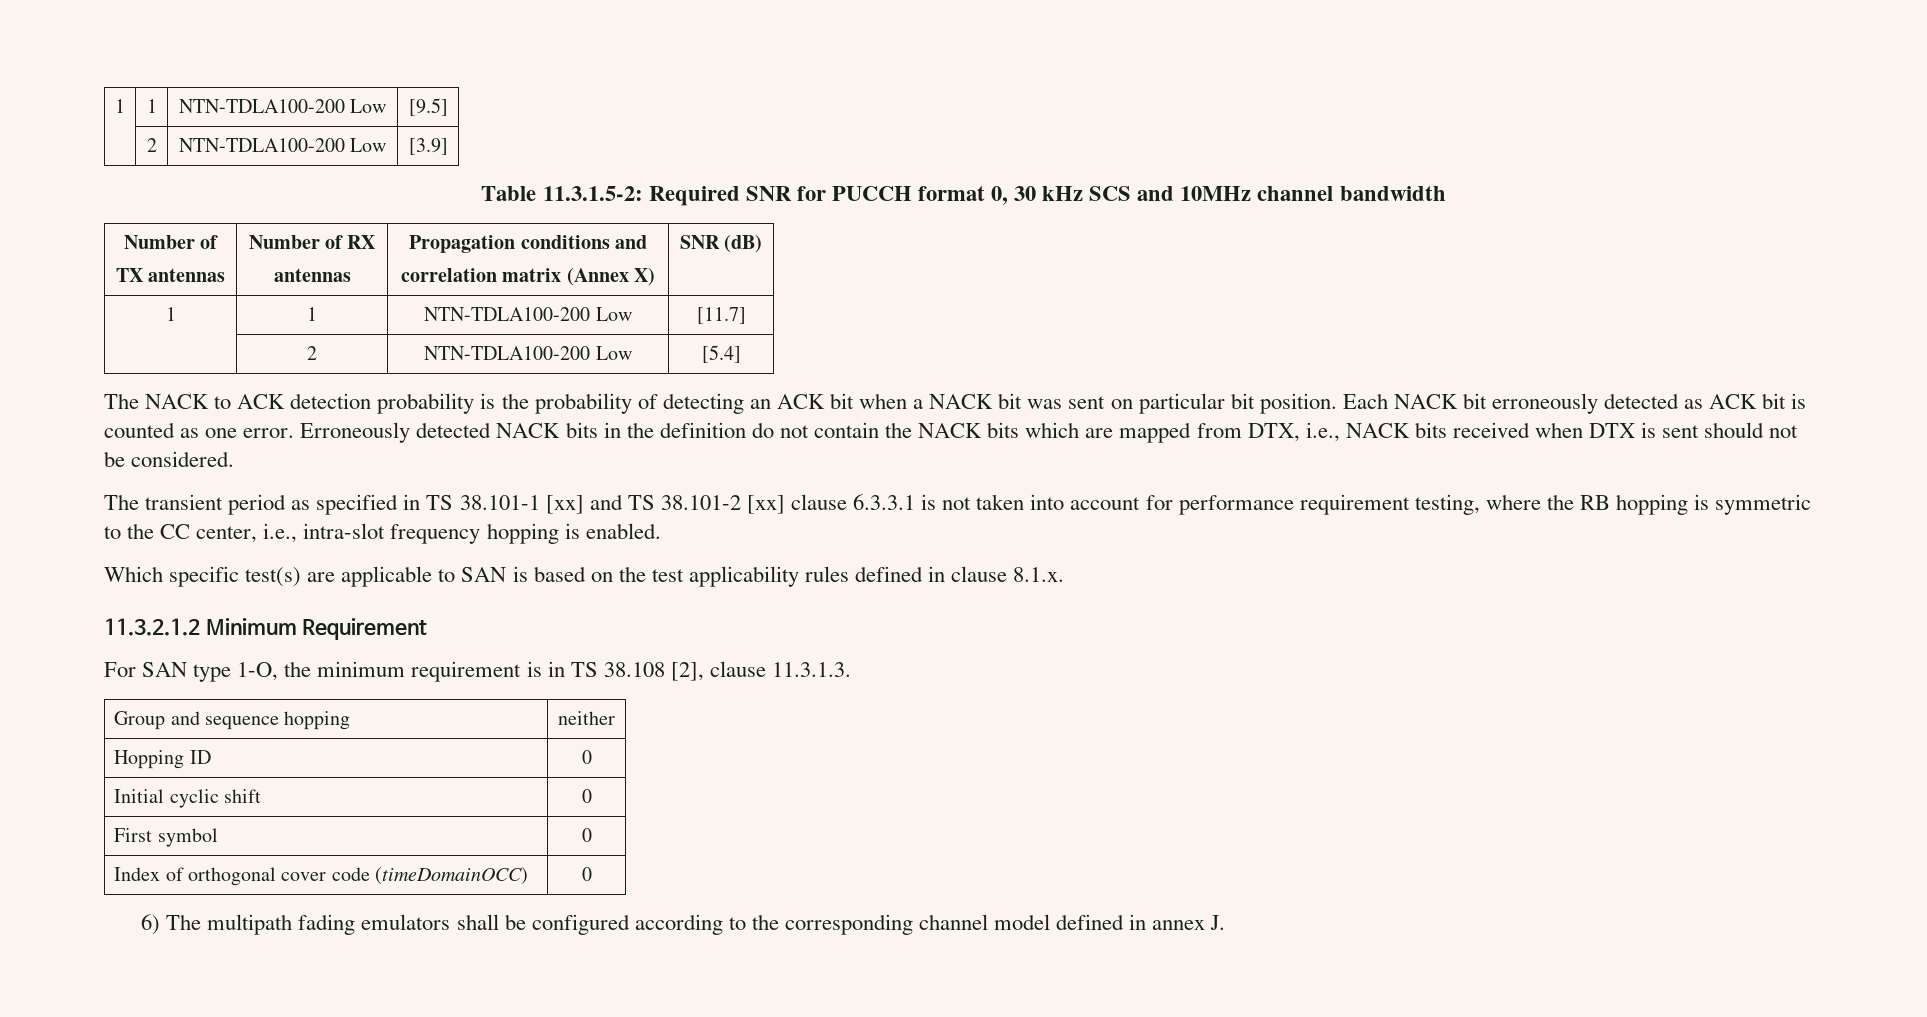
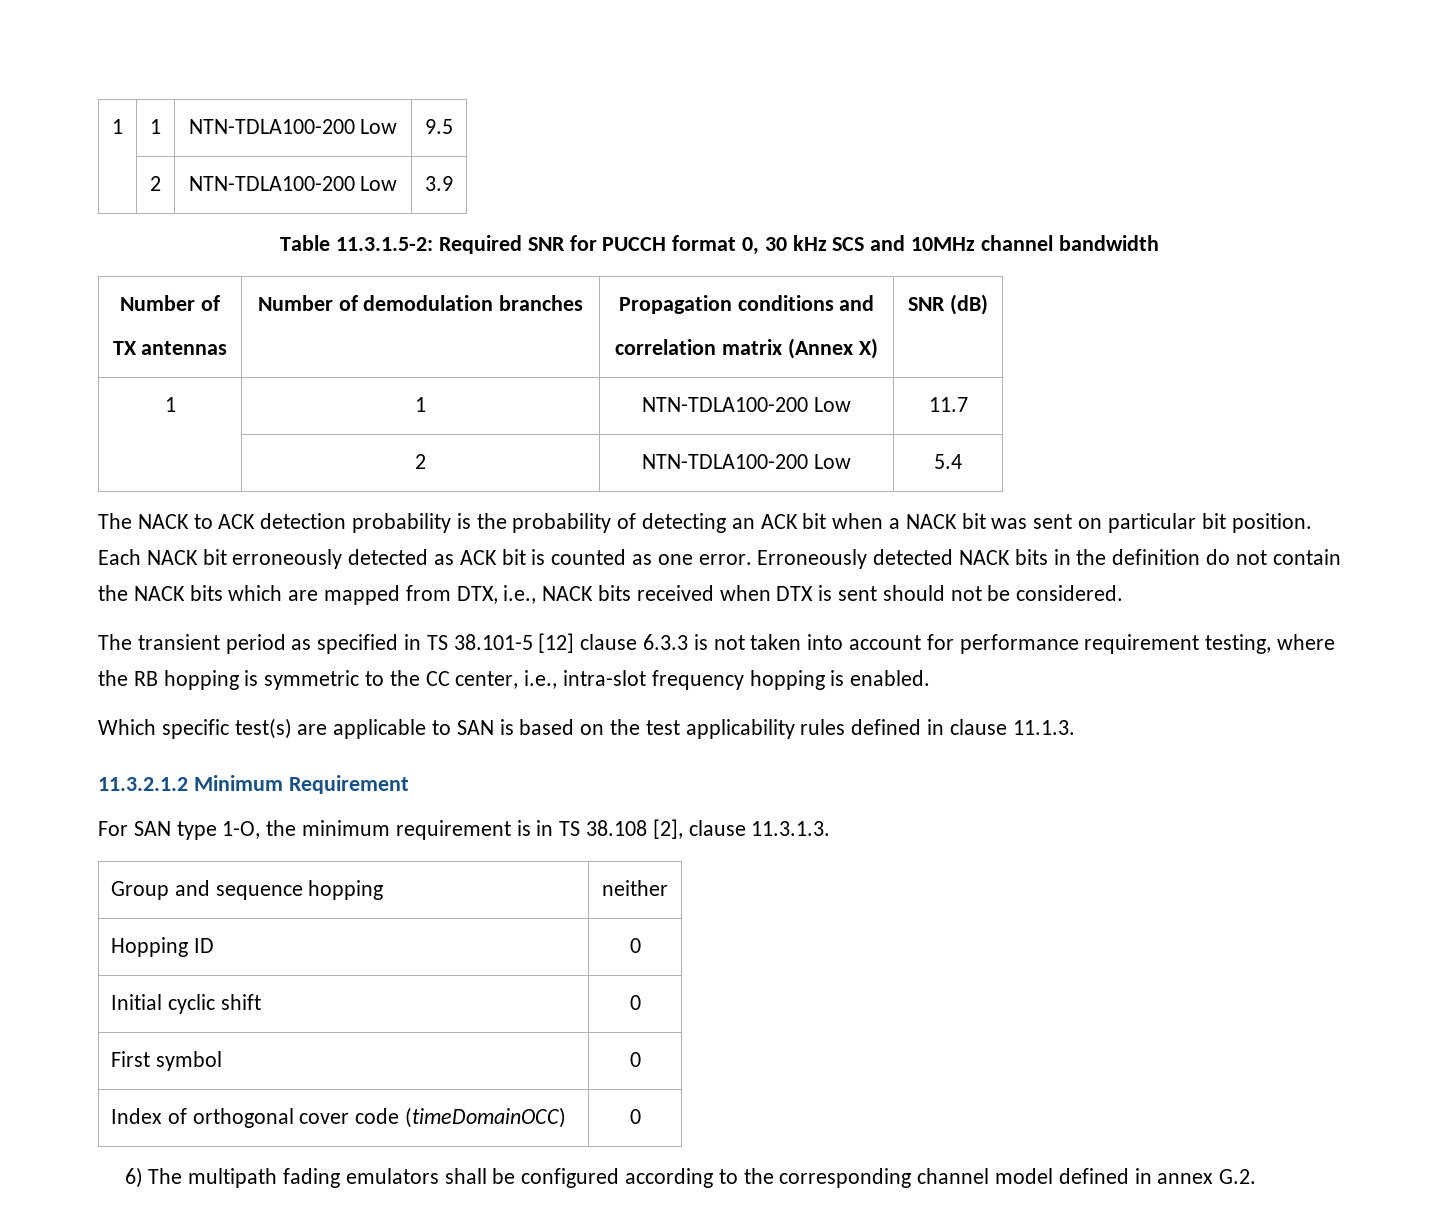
[115,99,125,113] [146,99,157,113] [178,99,387,113] [408,98,448,116] [146,138,157,152] [178,138,387,152] [408,138,448,155] 1 | 1 | NTN-TDLA100-200 Low | [9.5] // | 2 | NTN-TDLA100-200 Low | [3.9] -> [112,119,123,134] [150,119,161,134] [188,119,398,134] [425,119,453,134] [150,176,161,191] [188,176,398,191] [425,176,453,191] 1 | 1 | NTN-TDLA100-200 Low | 9.5 // | 2 | NTN-TDLA100-200 Low | 3.9
[347,235,376,249] [273,268,351,282] RX // antennas -> [363,295,584,311] demodulation branches
[696,307,746,324] [307,346,317,360] [424,346,632,360] [701,345,741,363] [11.7] // | 2 | NTN-TDLA100-200 Low | [5.4] -> [928,397,968,412] [415,454,426,469] [642,454,851,469] [934,454,962,469] 11.7 // | 2 | NTN-TDLA100-200 Low | 5.4
[459,494,916,514] 38.101-1 [xx] and TS 38.101-2 [xx] clause 6.3.3.1 -> [453,633,689,653] 38.101-5 [12] clause 6.3.3
[1013,567,1065,582] 8.1.x. -> [1012,720,1075,735] 11.1.3.
[1210,915,1226,930] J. -> [1219,1169,1257,1184] G.2.

